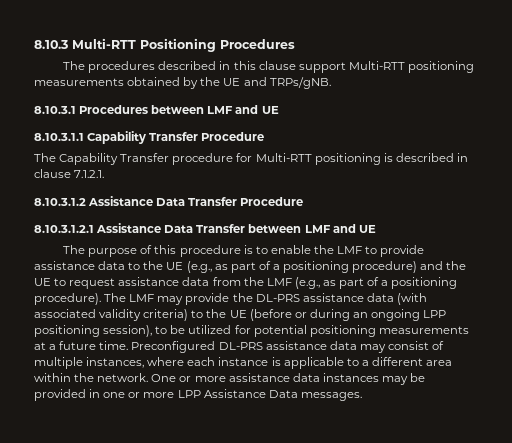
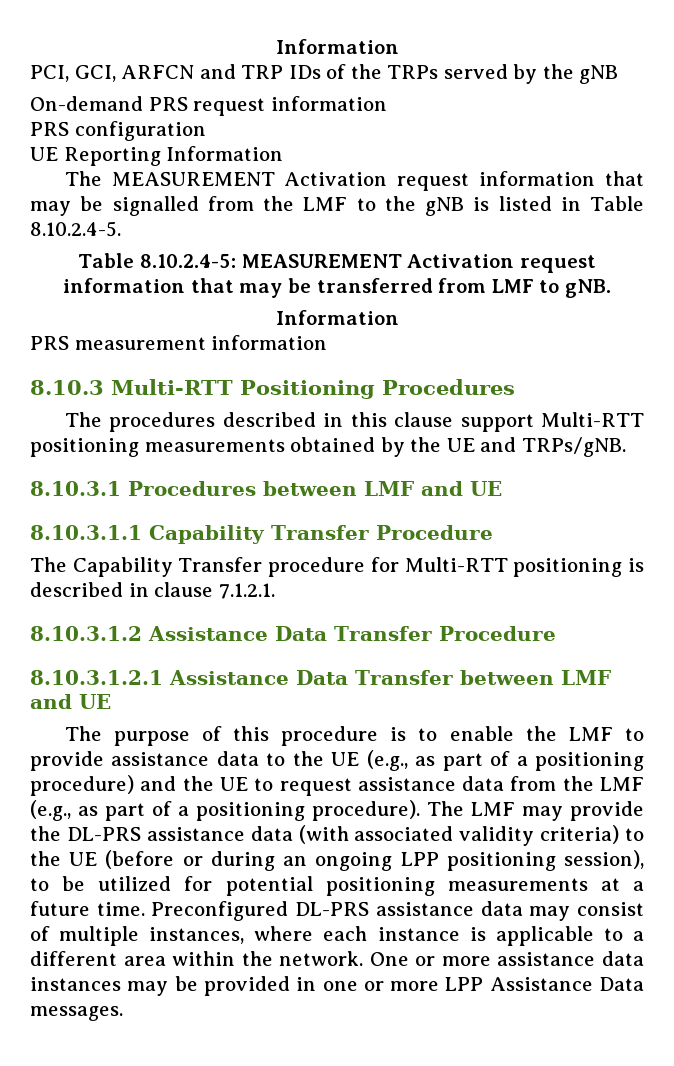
(34, 44) none -> [275,39,399,54] [30,64,619,84] [30,96,387,116] [30,121,206,141] [30,146,284,166] [64,171,644,191] [30,196,645,216] [30,221,121,237] [78,253,596,273] [63,278,611,298] [275,310,399,325] [30,335,328,350] Information // PCI, GCI, ARFCN and TRP IDs of the TRPs served by the gNB // On-demand PRS request information // PRS configuration // UE Reporting Information // The MEASUREMENT Activation request information that may be signalled from the LMF to the gNB is listed in Table 8.10.2.4-5. // Table 8.10.2.4-5: MEASUREMENT Activation request information that may be transferred from LMF to gNB. // Information // PRS measurement information //

